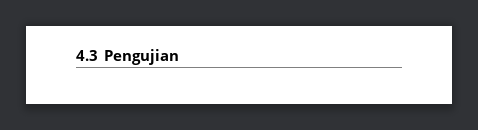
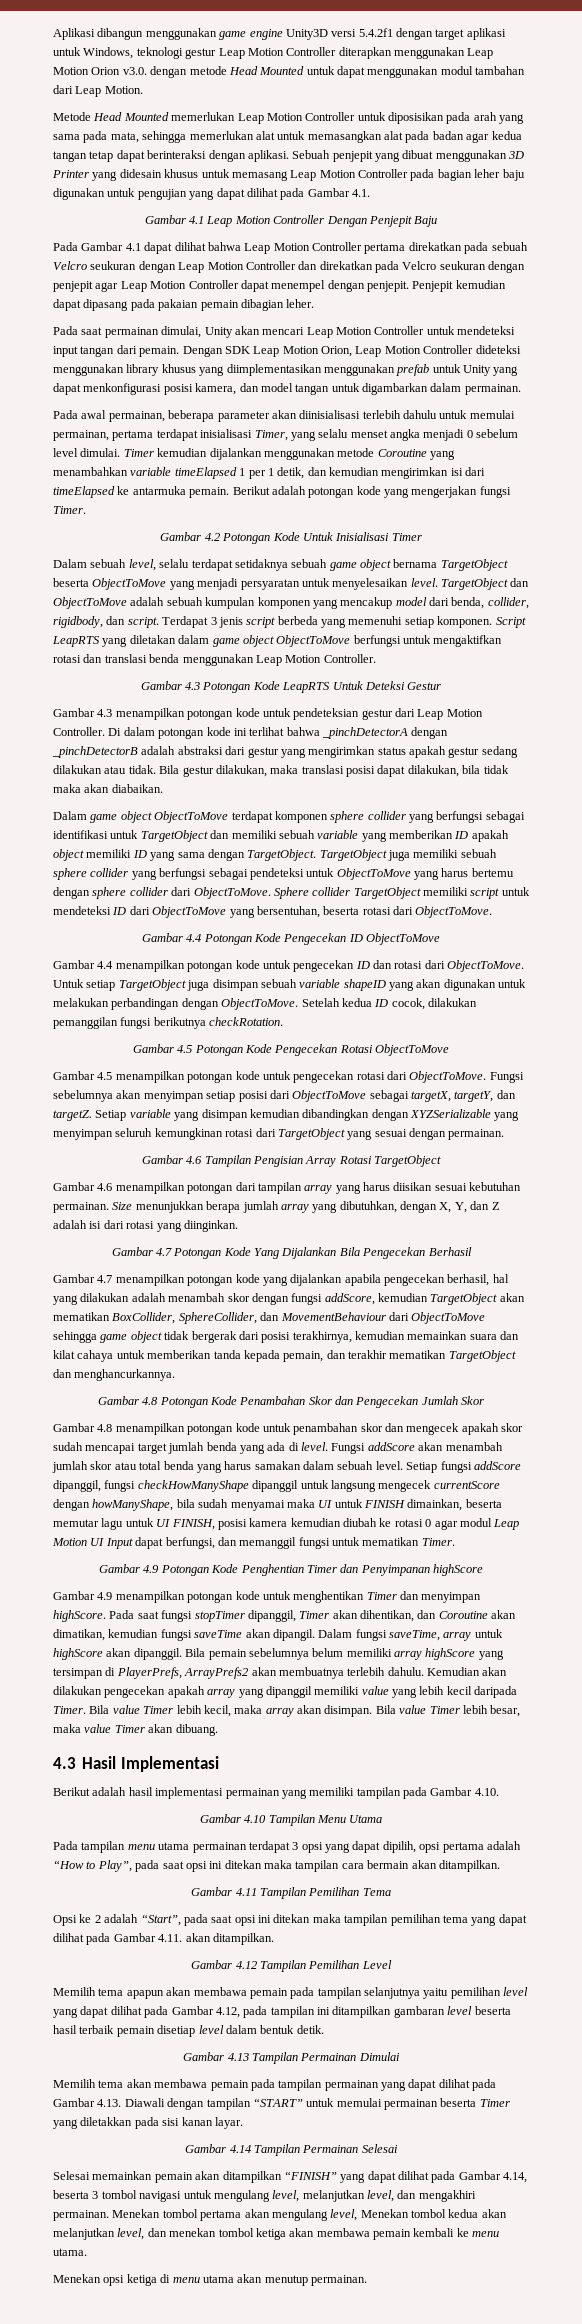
[76,49,179,65] 4.3 Pengujian -> [53,28,506,40] [53,47,494,59] [53,66,526,78] [53,85,143,97] [53,112,525,124] [53,131,522,143] [53,150,525,162] [52,169,525,181] [53,188,370,200] [144,215,438,227] [53,242,528,254] [53,261,526,273] [53,280,506,292] [53,299,315,311] [53,326,516,338] [53,345,521,357] [53,364,519,376] [53,383,521,395] [53,410,515,422] [53,429,519,441] [53,448,455,460] [53,467,486,479] [53,486,511,498] [53,506,86,514] [160,532,422,544] [53,559,508,571] [53,578,530,590] [53,597,529,609] [53,616,526,628] [52,635,503,647] [53,654,376,666] [140,681,442,693] [53,708,483,720] [53,727,449,739] [52,746,518,758] [53,765,509,777] [53,784,163,793] [53,811,525,823] [53,830,509,842] [53,849,497,861] [53,868,514,880] [53,887,530,899] [53,906,493,918] [141,933,441,945] [53,960,525,972] [53,979,527,991] [53,998,477,1010] [53,1017,284,1029] [132,1044,450,1056] [53,1071,524,1083] [53,1090,516,1102] [53,1109,520,1121] [53,1128,505,1140] [141,1155,442,1167] [53,1182,522,1194] [53,1201,500,1213] [53,1220,238,1232] [111,1247,472,1259] [53,1274,509,1286] [53,1293,525,1305] [53,1312,486,1324] [53,1331,520,1343] [53,1350,516,1362] [53,1369,176,1381] [97,1396,485,1408] [53,1423,524,1435] [53,1442,503,1454] [52,1461,521,1473] [53,1480,500,1492] [53,1499,502,1511] [53,1518,520,1530] [52,1537,455,1549] [99,1564,483,1576] [53,1591,482,1603] [53,1610,517,1622] [53,1629,503,1641] [53,1648,504,1660] [53,1667,508,1679] [53,1686,518,1698] [53,1705,521,1717] [53,1724,218,1736] [53,1756,219,1772] [53,1787,499,1799] [199,1814,383,1826] [53,1841,521,1853] [53,1860,500,1872] [191,1887,391,1899] [53,1914,527,1926] [53,1933,274,1945] [191,1960,392,1972] [53,1987,529,1999] [53,2006,511,2018] [53,2025,324,2037] [183,2052,400,2064] [53,2079,497,2091] [53,2098,510,2110] [53,2117,243,2129] [185,2144,398,2156] [53,2171,528,2183] [53,2190,476,2202] [53,2209,507,2221] [53,2228,500,2240] [53,2248,87,2256] [53,2274,367,2286] Aplikasi dibangun menggunakan game engine Unity3D versi 5.4.2f1 dengan target aplikasi untuk Windows, teknologi gestur Leap Motion Controller diterapkan menggunakan Leap Motion Orion v3.0. dengan metode Head Mounted untuk dapat menggunakan modul tambahan dari Leap Motion. // Metode Head Mounted memerlukan Leap Motion Controller untuk diposisikan pada arah yang sama pada mata, sehingga memerlukan alat untuk memasangkan alat pada badan agar kedua tangan tetap dapat berinteraksi dengan aplikasi. Sebuah penjepit yang dibuat menggunakan 3D Printer yang didesain khusus untuk memasang Leap Motion Controller pada bagian leher baju digunakan untuk pengujian yang dapat dilihat pada Gambar 4.1. // Gambar 4.1 Leap Motion Controller Dengan Penjepit Baju // Pada Gambar 4.1 dapat dilihat bahwa Leap Motion Controller pertama direkatkan pada sebuah Velcro seukuran dengan Leap Motion Controller dan direkatkan pada Velcro seukuran dengan penjepit agar Leap Motion Controller dapat menempel dengan penjepit. Penjepit kemudian dapat dipasang pada pakaian pemain dibagian leher. // Pada saat permainan dimulai, Unity akan mencari Leap Motion Controller untuk mendeteksi input tangan dari pemain. Dengan SDK Leap Motion Orion, Leap Motion Controller dideteksi menggunakan library khusus yang diimplementasikan menggunakan prefab untuk Unity yang dapat menkonfigurasi posisi kamera, dan model tangan untuk digambarkan dalam permainan. // Pada awal permainan, beberapa parameter akan diinisialisasi terlebih dahulu untuk memulai permainan, pertama terdapat inisialisasi Timer, yang selalu menset angka menjadi 0 sebelum level dimulai. Timer kemudian dijalankan menggunakan metode Coroutine yang menambahkan variable timeElapsed 1 per 1 detik, dan kemudian mengirimkan isi dari timeElapsed ke antarmuka pemain. Berikut adalah potongan kode yang mengerjakan fungsi Timer. // Gambar 4.2 Potongan Kode Untuk Inisialisasi Timer // Dalam sebuah level, selalu terdapat setidaknya sebuah game object bernama TargetObject beserta ObjectToMove yang menjadi persyaratan untuk menyelesaikan level. TargetObject dan ObjectToMove adalah sebuah kumpulan komponen yang mencakup model dari benda, collider, rigidbody, dan script. Terdapat 3 jenis script berbeda yang memenuhi setiap komponen. Script LeapRTS yang diletakan dalam game object ObjectToMove berfungsi untuk mengaktifkan rotasi dan translasi benda menggunakan Leap Motion Controller. // Gambar 4.3 Potongan Kode LeapRTS Untuk Deteksi Gestur // Gambar 4.3 menampilkan potongan kode untuk pendeteksian gestur dari Leap Motion Controller. Di dalam potongan kode ini terlihat bahwa _pinchDetectorA dengan _pinchDetectorB adalah abstraksi dari gestur yang mengirimkan status apakah gestur sedang dilakukan atau tidak. Bila gestur dilakukan, maka translasi posisi dapat dilakukan, bila tidak maka akan diabaikan. // Dalam game object ObjectToMove terdapat komponen sphere collider yang berfungsi sebagai identifikasi untuk TargetObject dan memiliki sebuah variable yang memberikan ID apakah object memiliki ID yang sama dengan TargetObject. TargetObject juga memiliki sebuah sphere collider yang berfungsi sebagai pendeteksi untuk ObjectToMove yang harus bertemu dengan sphere collider dari ObjectToMove. Sphere collider TargetObject memiliki script untuk mendeteksi ID dari ObjectToMove yang bersentuhan, beserta rotasi dari ObjectToMove. // Gambar 4.4 Potongan Kode Pengecekan ID ObjectToMove // Gambar 4.4 menampilkan potongan kode untuk pengecekan ID dan rotasi dari ObjectToMove. Untuk setiap TargetObject juga disimpan sebuah variable shapeID yang akan digunakan untuk melakukan perbandingan dengan ObjectToMove. Setelah kedua ID cocok, dilakukan pemanggilan fungsi berikutnya checkRotation. // Gambar 4.5 Potongan Kode Pengecekan Rotasi ObjectToMove // Gambar 4.5 menampilkan potongan kode untuk pengecekan rotasi dari ObjectToMove. Fungsi sebelumnya akan menyimpan setiap posisi dari ObjectToMove sebagai targetX, targetY, dan targetZ. Setiap variable yang disimpan kemudian dibandingkan dengan XYZSerializable yang menyimpan seluruh kemungkinan rotasi dari TargetObject yang sesuai dengan permainan. // Gambar 4.6 Tampilan Pengisian Array Rotasi TargetObject // Gambar 4.6 menampilkan potongan dari tampilan array yang harus diisikan sesuai kebutuhan permainan. Size menunjukkan berapa jumlah array yang dibutuhkan, dengan X, Y, dan Z adalah isi dari rotasi yang diinginkan. // Gambar 4.7 Potongan Kode Yang Dijalankan Bila Pengecekan Berhasil // Gambar 4.7 menampilkan potongan kode yang dijalankan apabila pengecekan berhasil, hal yang dilakukan adalah menambah skor dengan fungsi addScore, kemudian TargetObject akan mematikan BoxCollider, SphereCollider, dan MovementBehaviour dari ObjectToMove sehingga game object tidak bergerak dari posisi terakhirnya, kemudian memainkan suara dan kilat cahaya untuk memberikan tanda kepada pemain, dan terakhir mematikan TargetObject dan menghancurkannya. // Gambar 4.8 Potongan Kode Penambahan Skor dan Pengecekan Jumlah Skor // Gambar 4.8 menampilkan potongan kode untuk penambahan skor dan mengecek apakah skor sudah mencapai target jumlah benda yang ada di level. Fungsi addScore akan menambah jumlah skor atau total benda yang harus samakan dalam sebuah level. Setiap fungsi addScore dipanggil, fungsi checkHowManyShape dipanggil untuk langsung mengecek currentScore dengan howManyShape, bila sudah menyamai maka UI untuk FINISH dimainkan, beserta memutar lagu untuk UI FINISH, posisi kamera kemudian diubah ke rotasi 0 agar modul Leap Motion UI Input dapat berfungsi, dan memanggil fungsi untuk mematikan Timer. // Gambar 4.9 Potongan Kode Penghentian Timer dan Penyimpanan highScore // Gambar 4.9 menampilkan potongan kode untuk menghentikan Timer dan menyimpan highScore. Pada saat fungsi stopTimer dipanggil, Timer akan dihentikan, dan Coroutine akan dimatikan, kemudian fungsi saveTime akan dipangil. Dalam fungsi saveTime, array untuk highScore akan dipanggil. Bila pemain sebelumnya belum memiliki array highScore yang tersimpan di PlayerPrefs, ArrayPrefs2 akan membuatnya terlebih dahulu. Kemudian akan dilakukan pengecekan apakah array yang dipanggil memiliki value yang lebih kecil daripada Timer. Bila value Timer lebih kecil, maka array akan disimpan. Bila value Timer lebih besar, maka value Timer akan dibuang. // 4.3 Hasil Implementasi // Berikut adalah hasil implementasi permainan yang memiliki tampilan pada Gambar 4.10. // Gambar 4.10 Tampilan Menu Utama // Pada tampilan menu utama permainan terdapat 3 opsi yang dapat dipilih, opsi pertama adalah “How to Play”, pada saat opsi ini ditekan maka tampilan cara bermain akan ditampilkan. // Gambar 4.11 Tampilan Pemilihan Tema // Opsi ke 2 adalah “Start”, pada saat opsi ini ditekan maka tampilan pemilihan tema yang dapat dilihat pada Gambar 4.11. akan ditampilkan. // Gambar 4.12 Tampilan Pemilihan Level // Memilih tema apapun akan membawa pemain pada tampilan selanjutnya yaitu pemilihan level yang dapat dilihat pada Gambar 4.12, pada tampilan ini ditampilkan gambaran level beserta hasil terbaik pemain disetiap level dalam bentuk detik. // Gambar 4.13 Tampilan Permainan Dimulai // Memilih tema akan membawa pemain pada tampilan permainan yang dapat dilihat pada Gambar 4.13. Diawali dengan tampilan “START” untuk memulai permainan beserta Timer yang diletakkan pada sisi kanan layar. // Gambar 4.14 Tampilan Permainan Selesai // Selesai memainkan pemain akan ditampilkan “FINISH” yang dapat dilihat pada Gambar 4.14, beserta 3 tombol navigasi untuk mengulang level, melanjutkan level, dan mengakhiri permainan. Menekan tombol pertama akan mengulang level, Menekan tombol kedua akan melanjutkan level, dan menekan tombol ketiga akan membawa pemain kembali ke menu utama. // Menekan opsi ketiga di menu utama akan menutup permainan.

